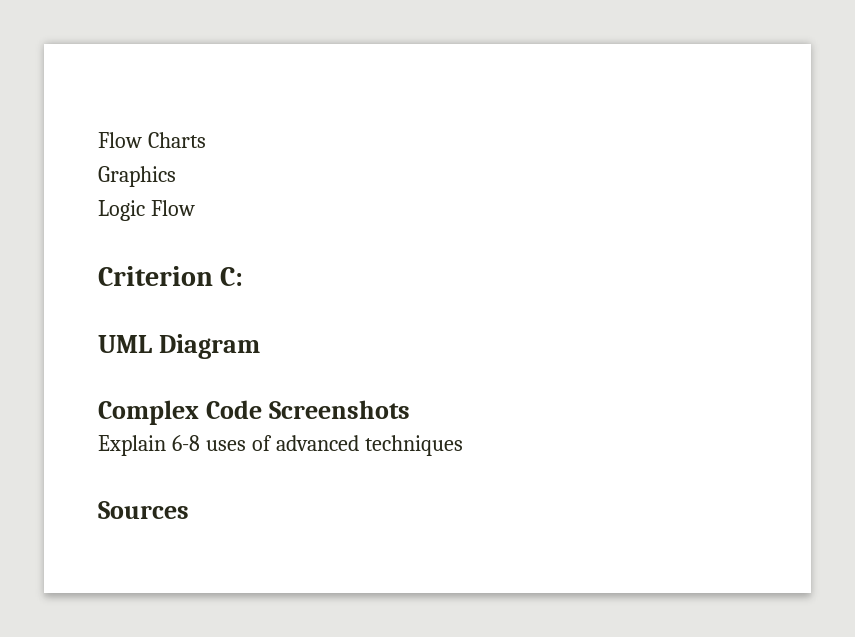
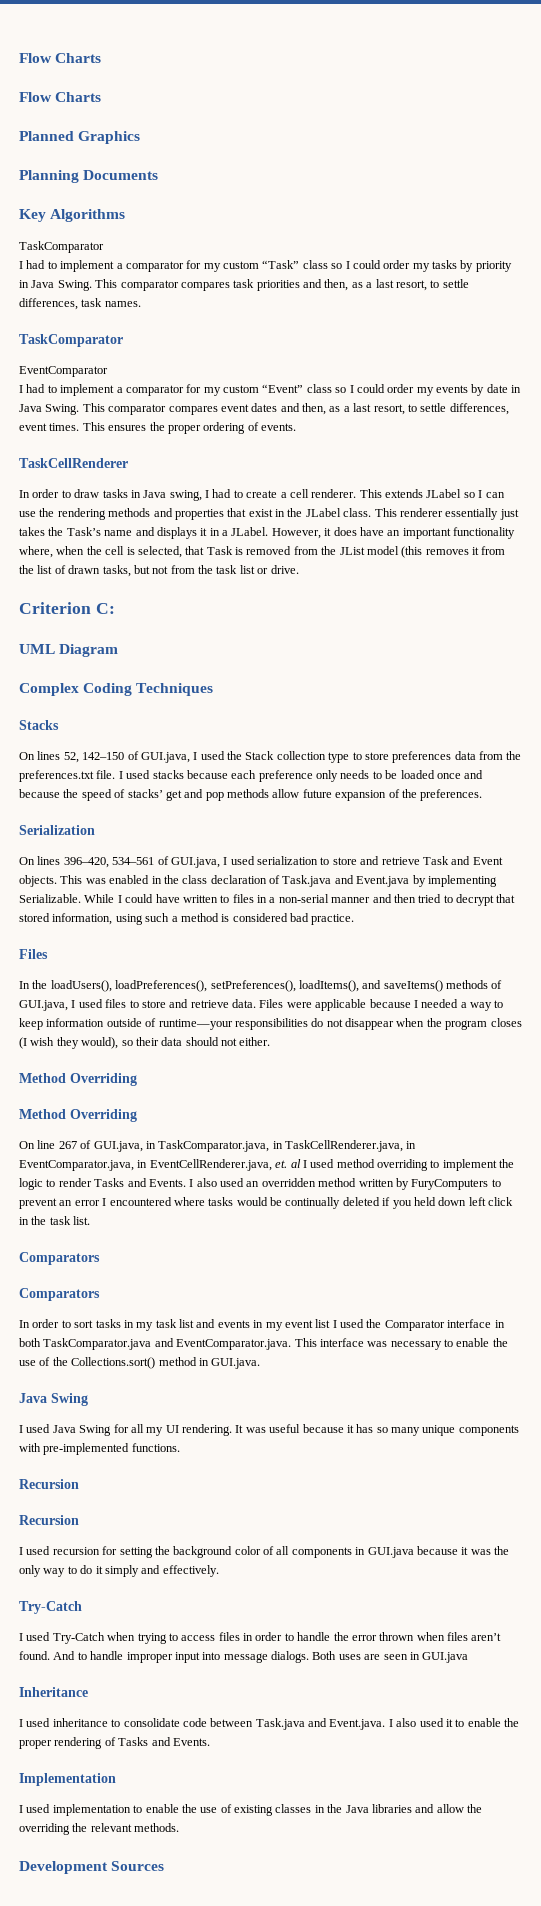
[98,132,206,148] [98,166,176,187] [98,200,195,221] Flow Charts // Graphics // Logic Flow -> [19,53,102,63] [19,92,102,102] [19,131,141,144] [19,170,159,183] [19,209,126,222] [19,241,104,253] [19,260,512,272] [19,279,469,291] [19,298,141,310] [19,334,123,347] [19,366,108,377] [19,384,522,396] [19,403,509,415] [19,422,296,434] [19,458,128,468] [19,489,505,501] [19,508,519,520] [19,527,515,539] [19,546,506,558] [19,565,299,577] Flow Charts // Flow Charts // Planned Graphics // Planning Documents // Key Algorithms // TaskComparator // I had to implement a comparator for my custom “Task” class so I could order my tasks by priority in Java Swing. This comparator compares task priorities and then, as a last resort, to settle differences, task names. // TaskComparator // EventComparator // I had to implement a comparator for my custom “Event” class so I could order my events by date in Java Swing. This comparator compares event dates and then, as a last resort, to settle differences, event times. This ensures the proper ordering of events. // TaskCellRenderer // In order to draw tasks in Java swing, I had to create a cell renderer. This extends JLabel so I can use the rendering methods and properties that exist in the JLabel class. This renderer essentially just takes the Task’s name and displays it in a JLabel. However, it does have an important functionality where, when the cell is selected, that Task is removed from the JList model (this removes it from the list of drawn tasks, but not from the task list or drive.
[205,400,410,419] [98,435,463,456] Code Screenshots // Explain 6-8 uses of advanced techniques // -> [83,683,214,696] [19,720,59,730] [19,751,522,763] [19,770,484,782] [19,789,483,801] [19,825,95,835] [19,856,503,868] [19,875,497,887] [19,894,516,906] [19,913,355,925] [19,949,48,959] [19,980,503,992] [19,999,504,1011] [19,1018,522,1030] [19,1037,271,1049] [19,1073,137,1086] [19,1109,137,1122] [19,1140,417,1152] [19,1159,515,1171] [19,1178,501,1190] [19,1197,513,1209] [19,1216,91,1225] [19,1252,100,1265] [19,1288,100,1301] [19,1319,505,1331] [19,1338,508,1350] [19,1357,261,1369] [19,1393,88,1406] [19,1424,519,1436] [19,1443,180,1455] [19,1479,79,1489] [19,1515,79,1525] [19,1546,509,1558] [19,1565,219,1577] [19,1601,82,1614] [19,1632,502,1644] [19,1651,469,1663] [19,1687,88,1697] [19,1718,519,1730] [19,1737,210,1749] [19,1773,116,1786] [19,1804,482,1816] [19,1823,180,1835] [19,1861,108,1874] Coding Techniques // Stacks // On lines 52, 142–150 of GUI.java, I used the Stack collection type to store preferences data from the preferences.txt file. I used stacks because each preference only needs to be loaded once and because the speed of stacks’ get and pop methods allow future expansion of the preferences. // Serialization // On lines 396–420, 534–561 of GUI.java, I used serialization to store and retrieve Task and Event objects. This was enabled in the class declaration of Task.java and Event.java by implementing Serializable. While I could have written to files in a non-serial manner and then tried to decrypt that stored information, using such a method is considered bad practice. // Files // In the loadUsers(), loadPreferences(), setPreferences(), loadItems(), and saveItems() methods of GUI.java, I used files to store and retrieve data. Files were applicable because I needed a way to keep information outside of runtime—your responsibilities do not disappear when the program closes (I wish they would), so their data should not either. // Method Overriding // Method Overriding // On line 267 of GUI.java, in TaskComparator.java, in TaskCellRenderer.java, in EventComparator.java, in EventCellRenderer.java, et. al I used method overriding to implement the logic to render Tasks and Events. I also used an overridden method written by FuryComputers to prevent an error I encountered where tasks would be continually deleted if you held down left click in the task list. // Comparators // Comparators // In order to sort tasks in my task list and events in my event list I used the Comparator interface in both TaskComparator.java and EventComparator.java. This interface was necessary to enable the use of the Collections.sort() method in GUI.java. // Java Swing // I used Java Swing for all my UI rendering. It was useful because it has so many unique components with pre-implemented functions. // Recursion // Recursion // I used recursion for setting the background color of all components in GUI.java because it was the only way to do it simply and effectively. // Try-Catch // I used Try-Catch when trying to access files in order to handle the error thrown when files aren’t found. And to handle improper input into message dialogs. Both uses are seen in GUI.java // Inheritance // I used inheritance to consolidate code between Task.java and Event.java. I also used it to enable the proper rendering of Tasks and Events. // Implementation // I used implementation to enable the use of existing classes in the Java libraries and allow the overriding the relevant methods. // Development

